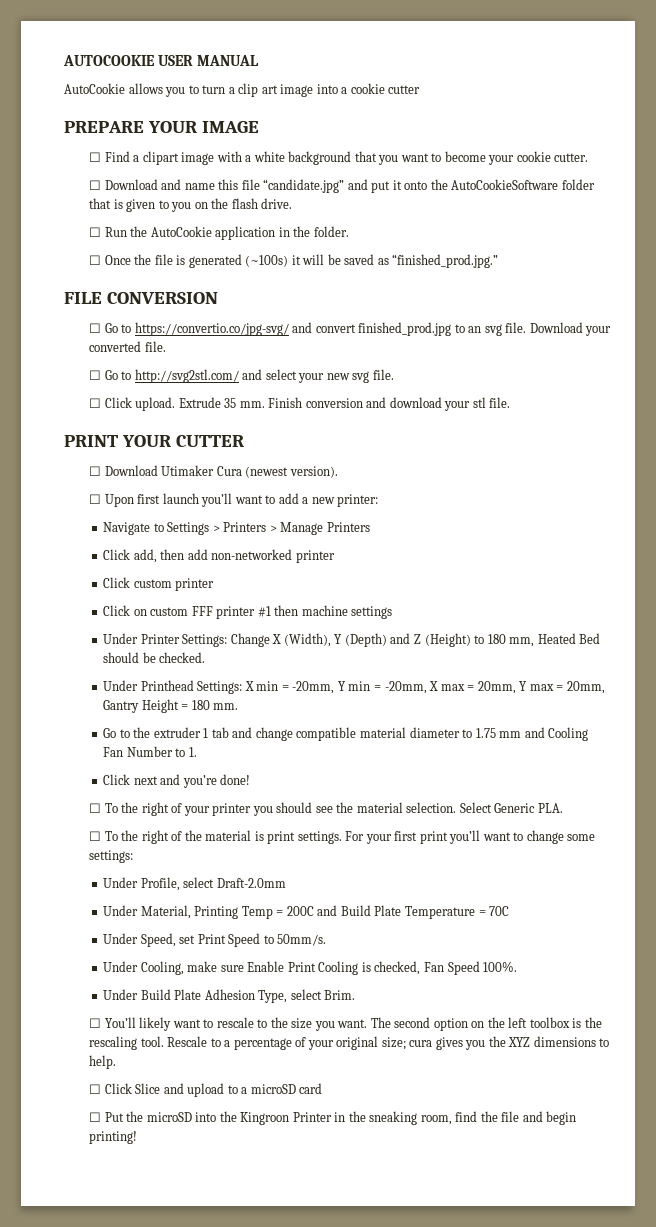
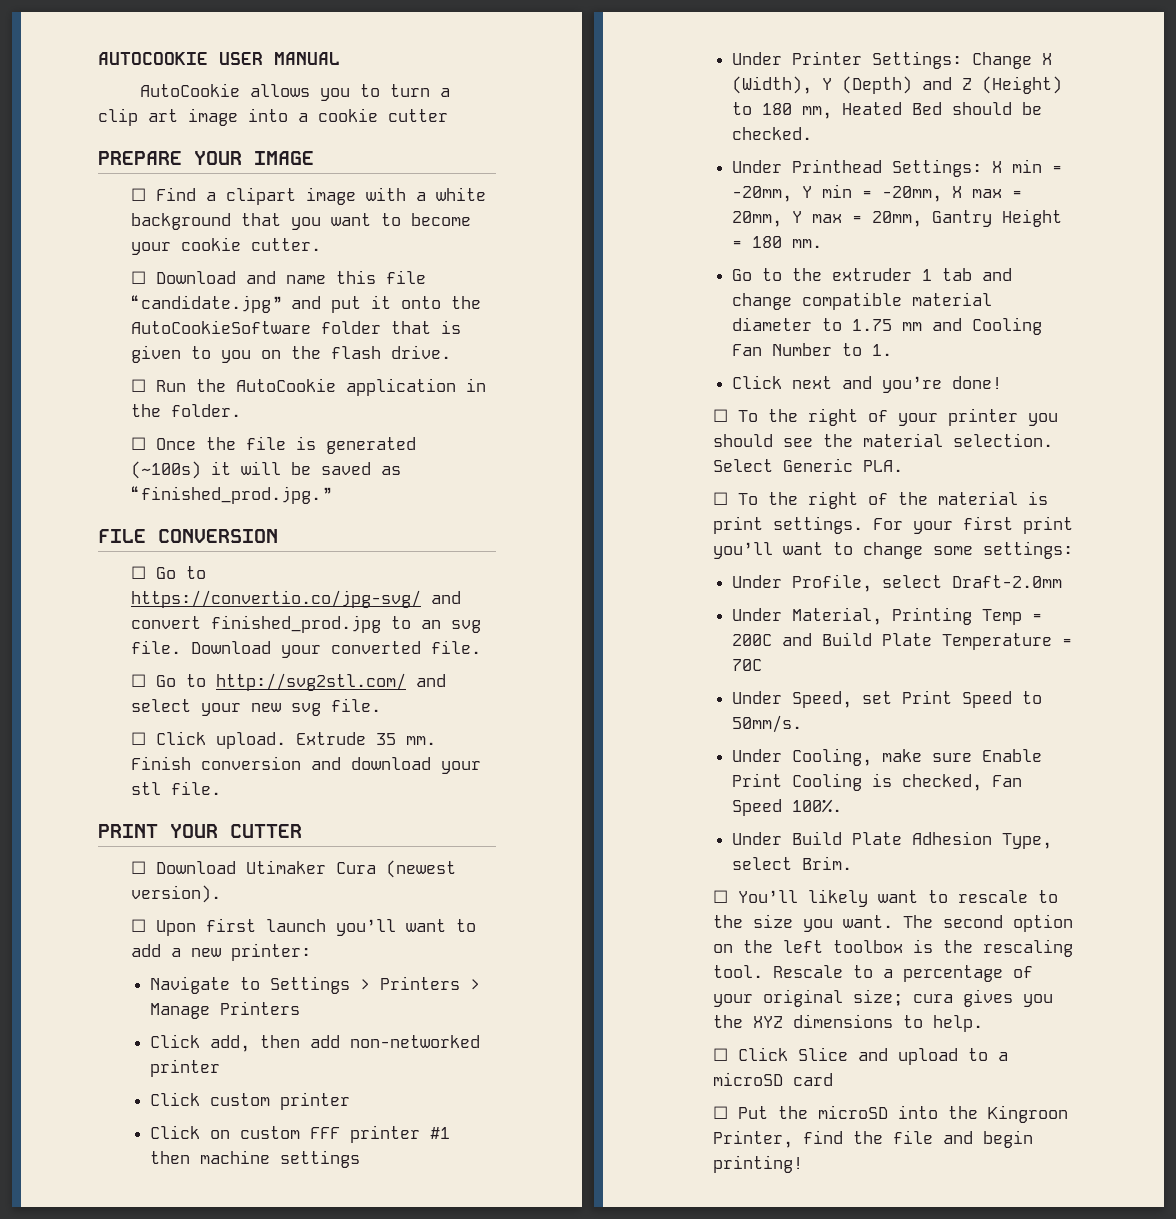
[292,1111,452,1125] Printer in the sneaking room, -> [713,1130,794,1148] Printer,

